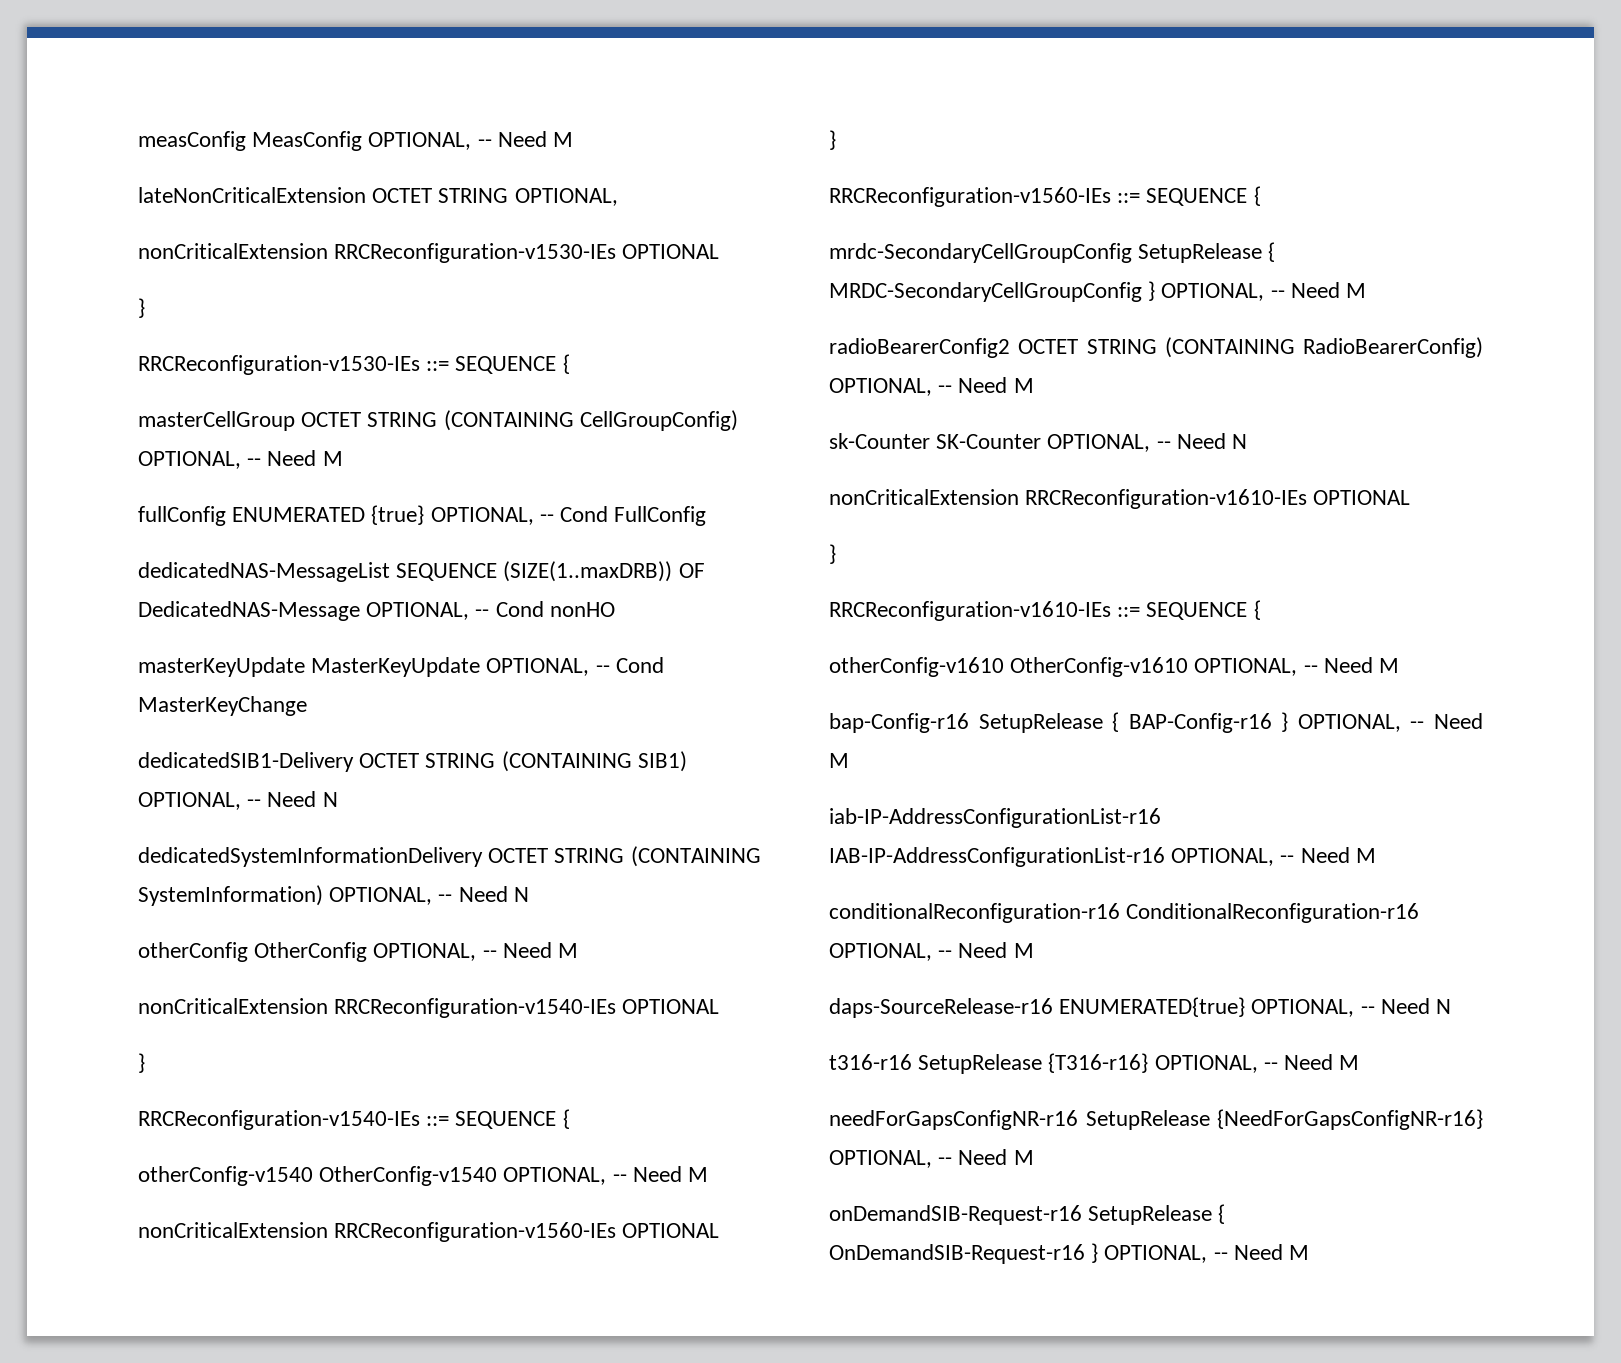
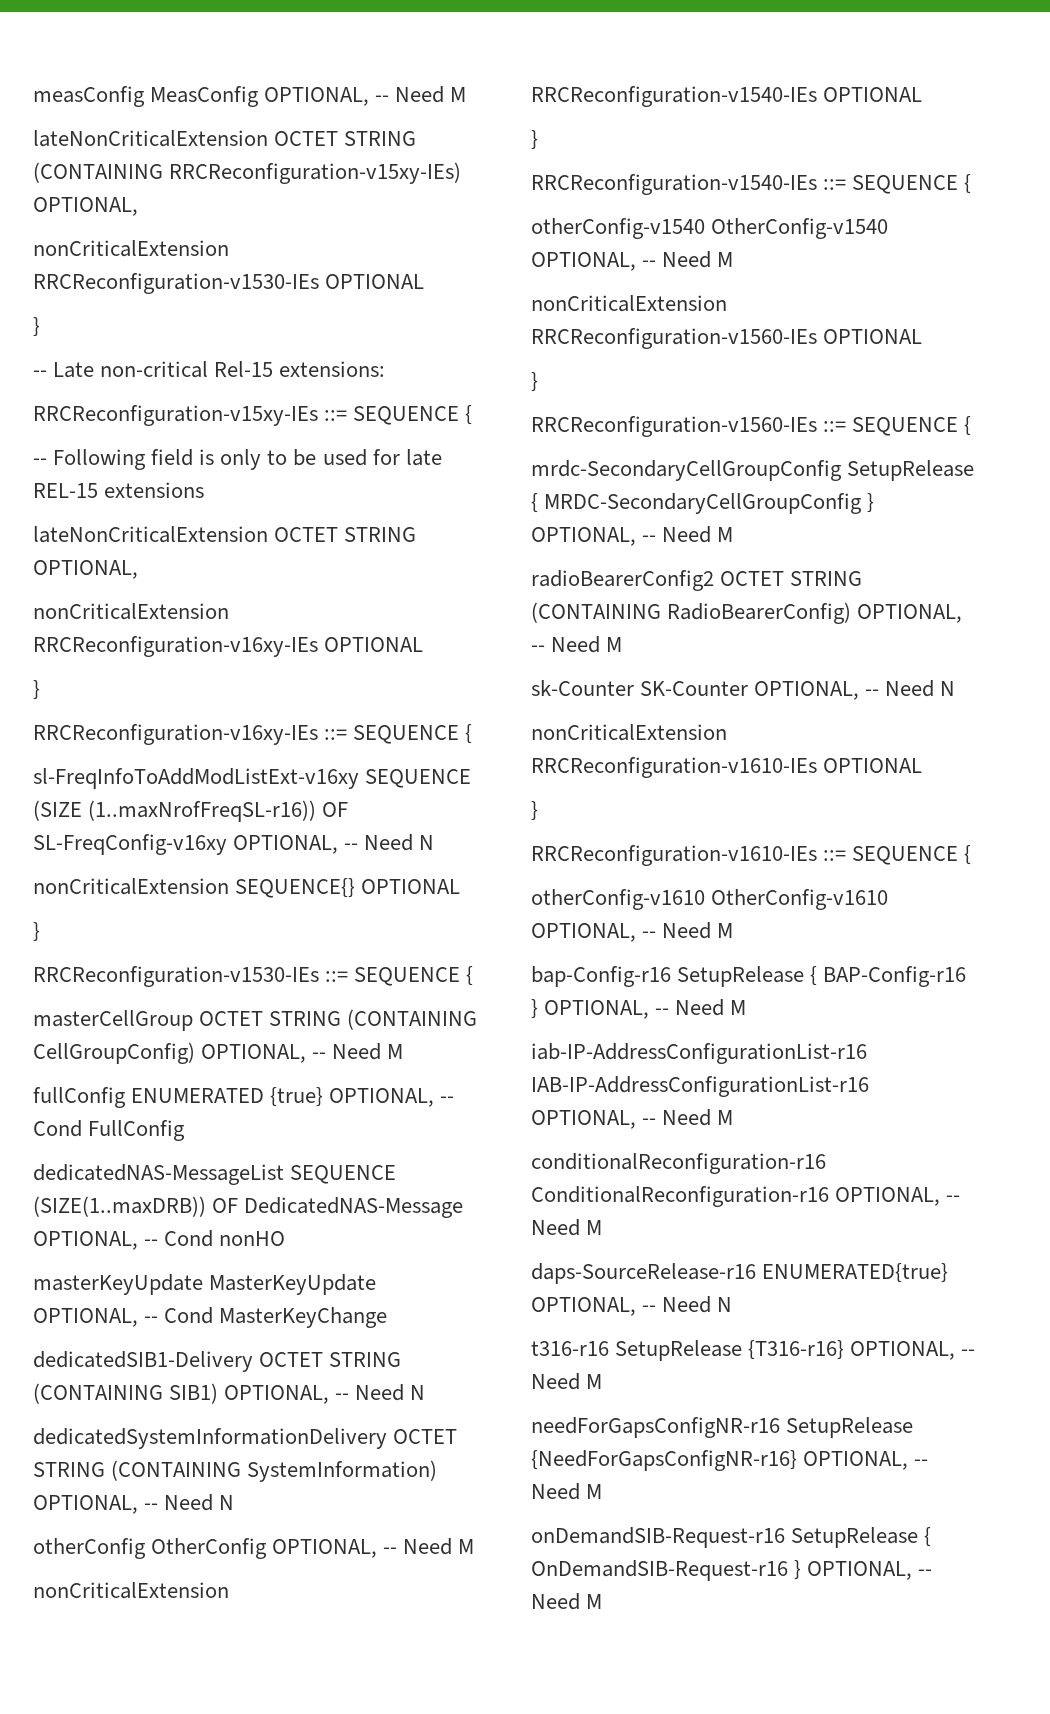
(509, 195) none -> [33,162,462,184] (CONTAINING RRCReconfiguration-v15xy-IEs)
(145, 308) none -> [33,361,386,378] [33,405,473,426] [33,449,442,470] [33,482,205,498] [33,526,417,543] [33,560,138,579] [33,603,229,620] [33,636,424,657] [33,680,40,700] [33,724,473,745] [33,768,472,789] [33,800,349,822] [33,834,435,855] [33,878,461,898] [33,922,40,942] // -- Late non-critical Rel-15 extensions: // RRCReconfiguration-v15xy-IEs ::= SEQUENCE { // -- Following field is only to be used for late REL-15 extensions // lateNonCriticalExtension OCTET STRING OPTIONAL, // nonCriticalExtension RRCReconfiguration-v16xy-IEs OPTIONAL // } // RRCReconfiguration-v16xy-IEs ::= SEQUENCE { // sl-FreqInfoToAddModListExt-v16xy SEQUENCE (SIZE (1..maxNrofFreqSL-r16)) OF SL-FreqConfig-v16xy OPTIONAL, -- Need N // nonCriticalExtension SEQUENCE{} OPTIONAL // }

